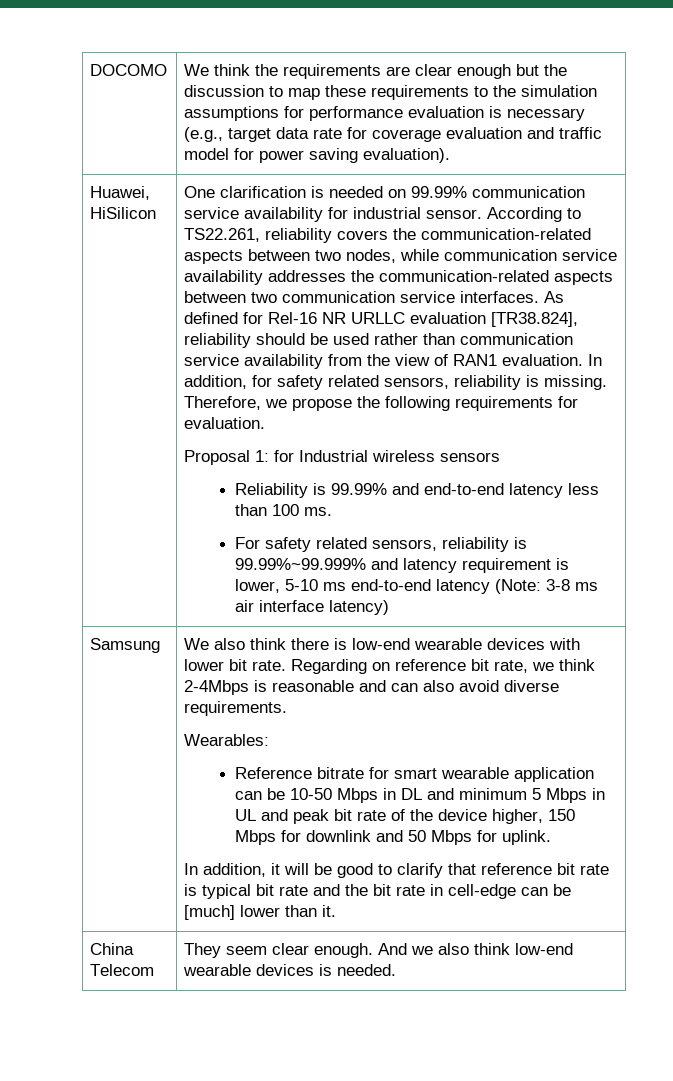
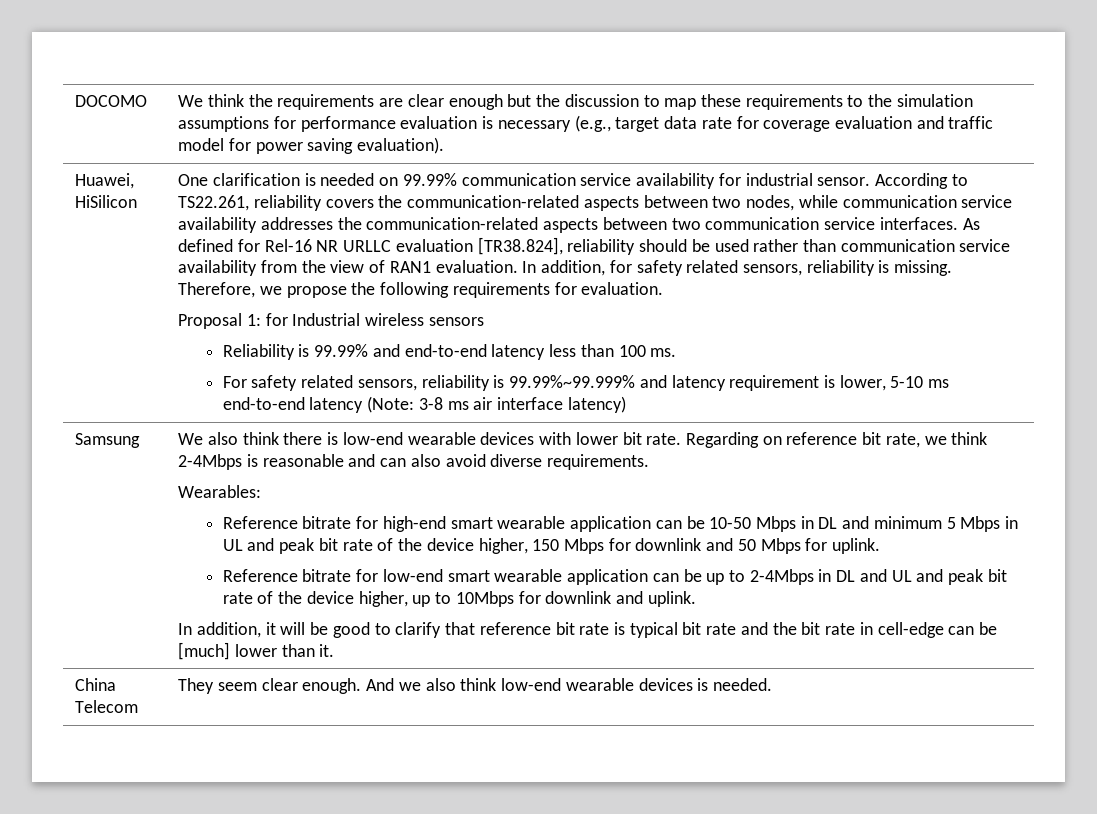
(389, 773) none -> [382,516,446,532] high-end
(551, 837) none -> [222,569,1007,585] [222,591,696,607] // Reference bitrate for low-end smart wearable application can be up to 2-4Mbps in DL and UL and peak bit rate of the device higher, up to 10Mbps for downlink and uplink.

